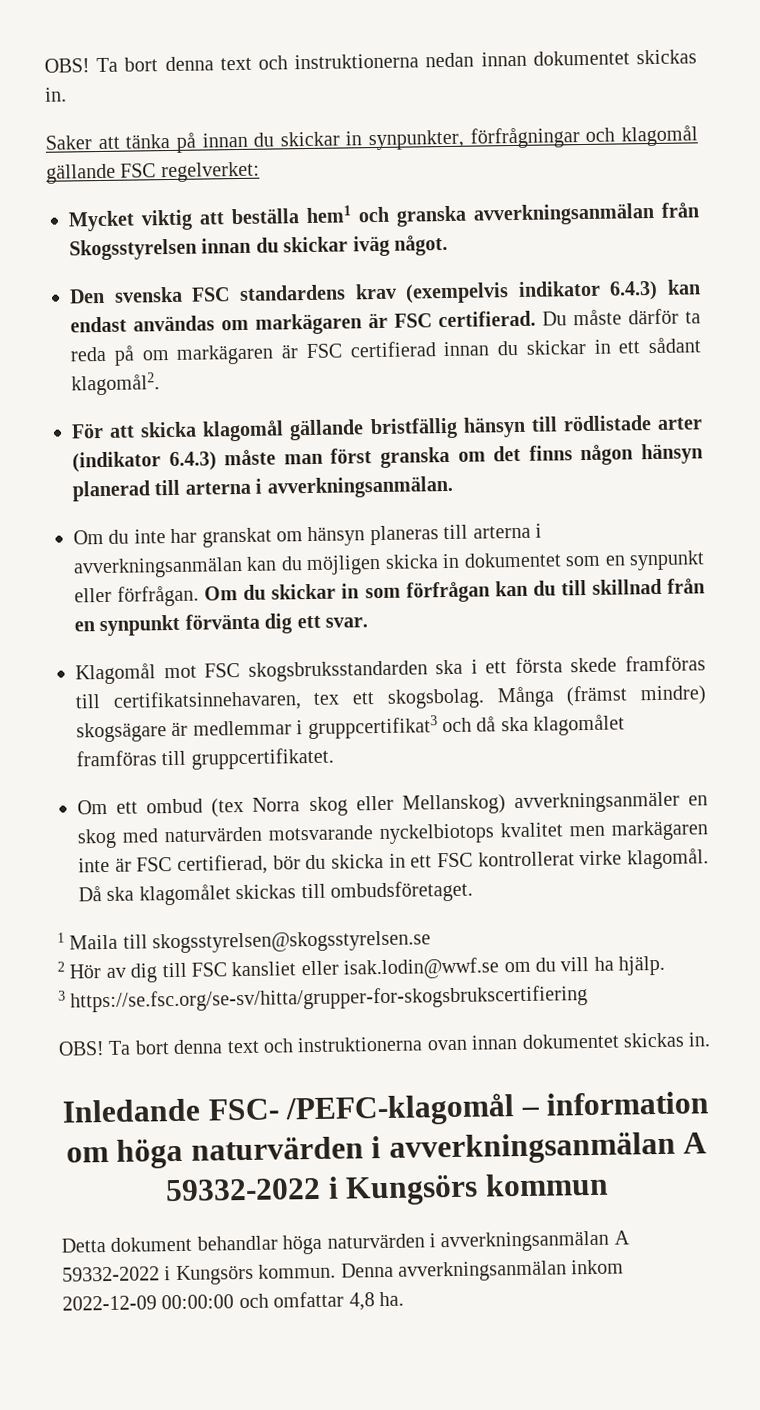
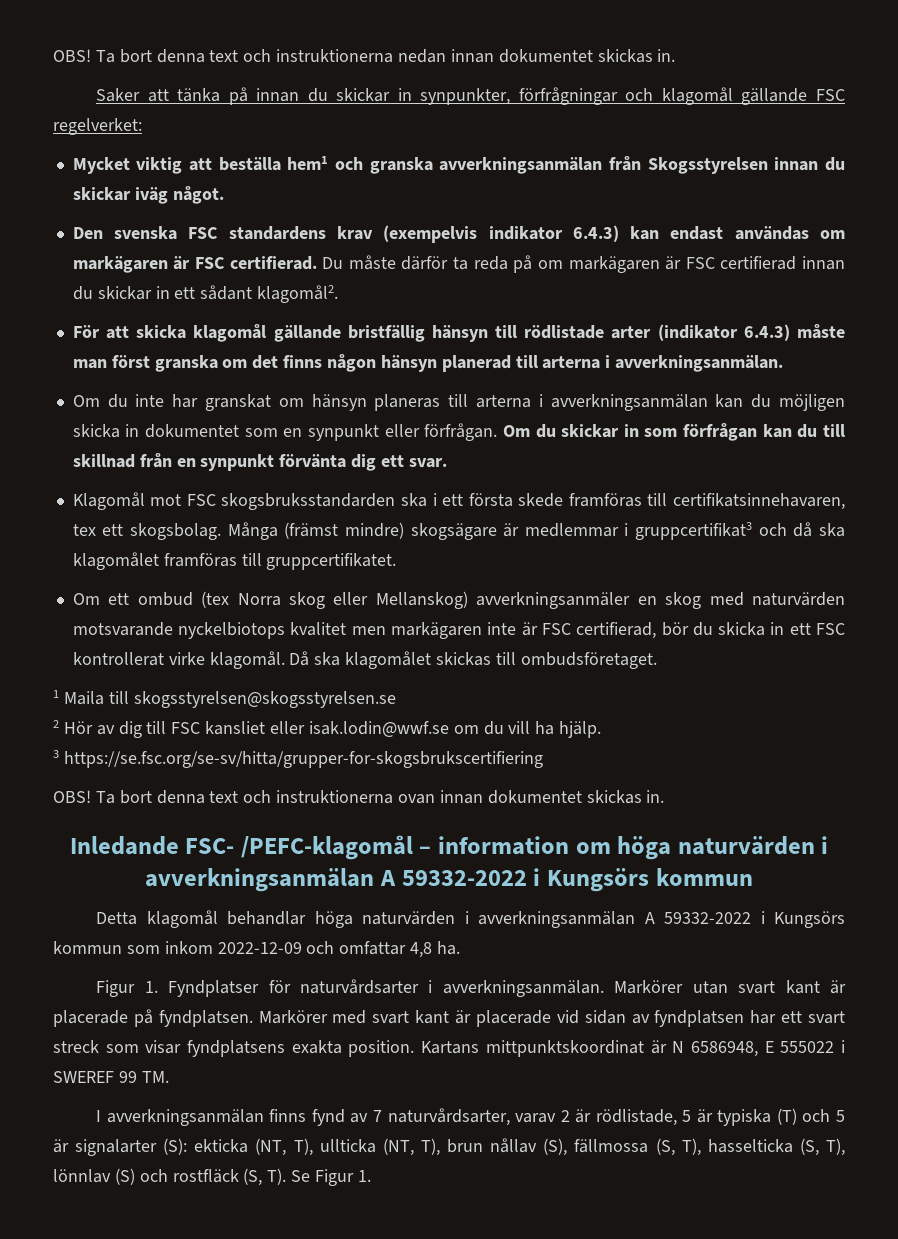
[110,1236,193,1252] dokument -> [146,910,218,928] klagomål
[258,1260,567,1282] kommun. Denna avverkningsanmälan -> [53,941,160,954] kommun som
[161,1294,235,1310] 00:00:00 -> (302, 948) none
(404, 1299) none -> [96,979,846,997] [53,1009,846,1027] [53,1040,846,1057] [53,1071,169,1083] [96,1108,845,1126] [53,1138,846,1156] [53,1168,371,1186] // Figur 1. Fyndplatser för naturvårdsarter i avverkningsanmälan. Markörer utan svart kant är placerade på fyndplatsen. Markörer med svart kant är placerade vid sidan av fyndplatsen har ett svart streck som visar fyndplatsens exakta position. Kartans mittpunktskoordinat är N 6586948, E 555022 i SWEREF 99 TM. // I avverkningsanmälan finns fynd av 7 naturvårdsarter, varav 2 är rödlistade, 5 är typiska (T) och 5 är signalarter (S): ekticka (NT, T), ullticka (NT, T), brun nållav (S), fällmossa (S, T), hasselticka (S, T), lönnlav (S) och rostfläck (S, T). Se Figur 1.

